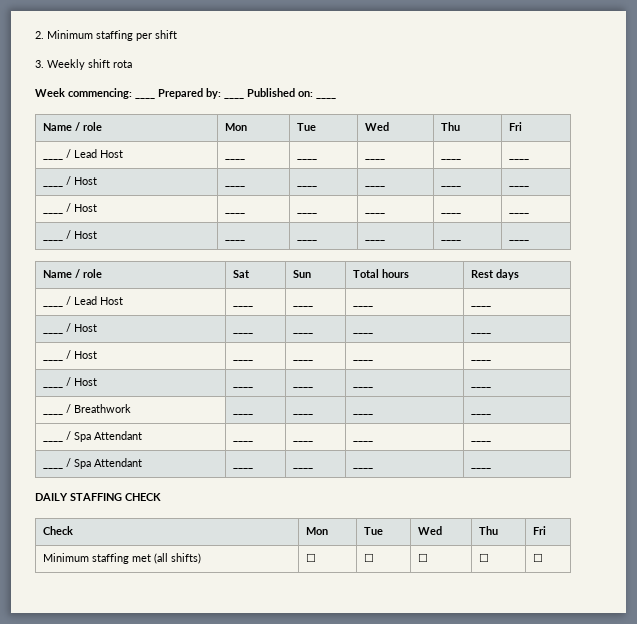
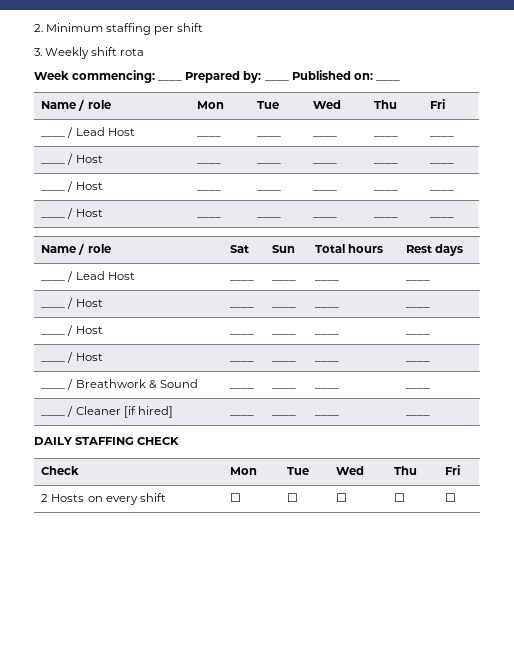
[233,413,254,415] [293,413,314,415] [353,413,374,415] [471,413,492,415] [43,440,64,442] [66,431,143,442] [233,440,254,442] [293,440,314,442] [353,440,374,442] [471,440,492,442] [43,467,64,469] [66,458,143,469] | ____ | ____ | ____ | ____ // ____ / Spa Attendant | ____ | ____ | ____ | ____ // ____ / Spa Attendant -> [148,379,198,389] [230,388,255,389] [272,388,297,389] [315,388,340,389] [406,388,431,389] [41,406,173,418] & Sound | ____ | ____ | ____ | ____ // ____ / Cleaner [if hired]
[43,553,202,564] Minimum staffing met (all shifts) -> [41,493,166,505] 2 Hosts on every shift

